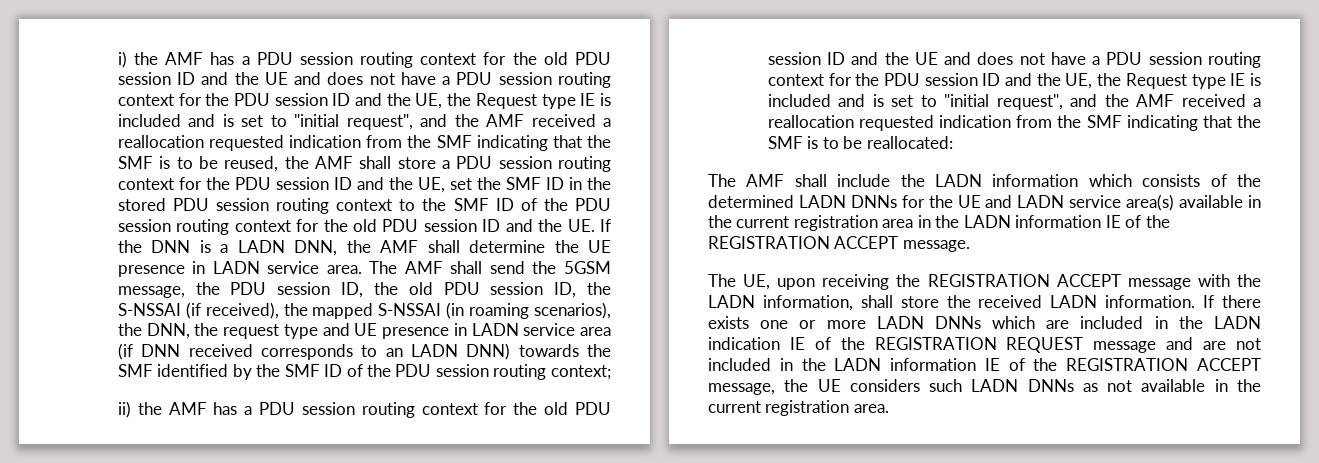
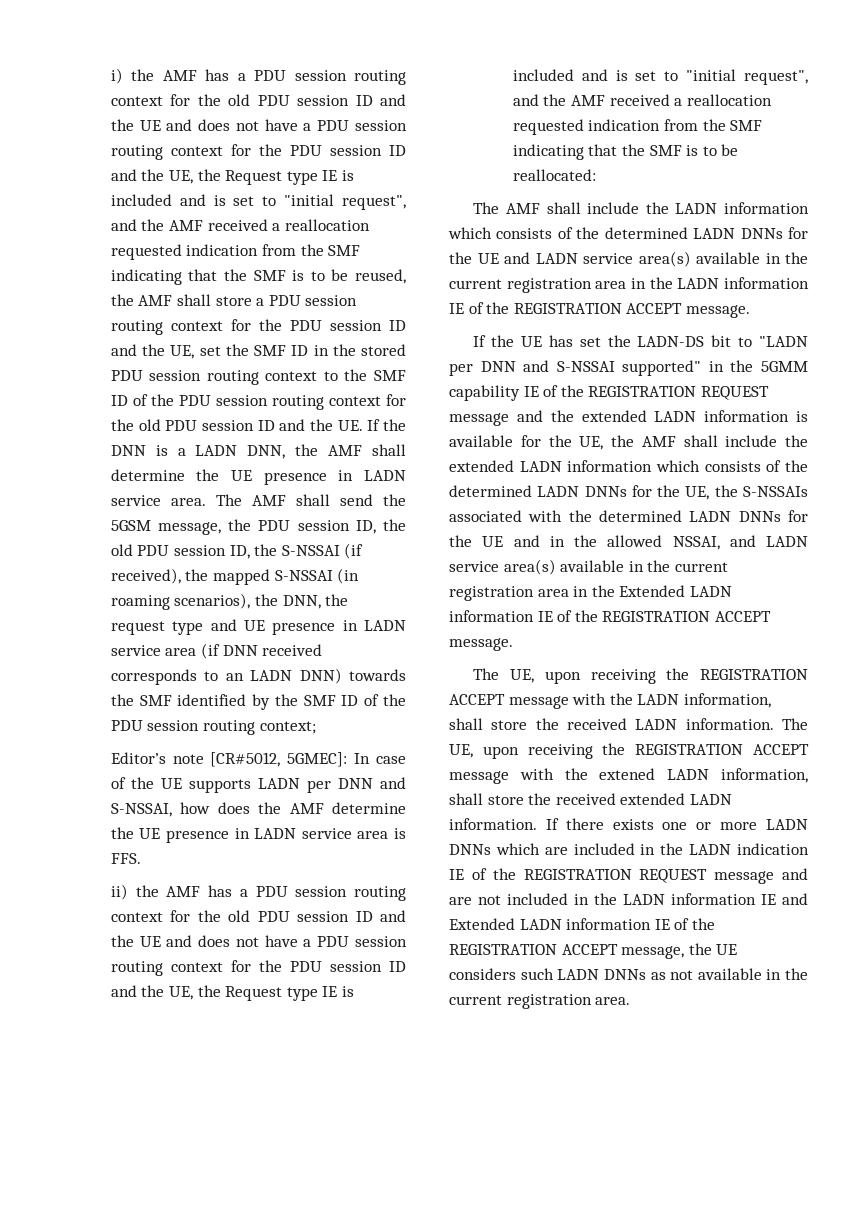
(611, 372) none -> [110,752,406,767] [110,777,406,793] [110,802,406,817] [110,827,406,843] [110,853,141,864] // Editor’s note [CR#5012, 5GMEC]: In case of the UE supports LADN per DNN and S-NSSAI, how does the AMF determine the UE presence in LADN service area is FFS.
(970, 246) none -> [473,335,808,347] [449,360,808,376] [449,385,769,401] [449,410,808,426] [449,435,808,450] [449,460,808,472] [449,485,808,500] [449,510,808,522] [449,535,808,550] [449,559,728,575] [449,585,732,601] [449,610,771,622] [449,638,513,651] // If the UE has set the LADN-DS bit to "LADN per DNN and S-NSSAI supported" in the 5GMM capability IE of the REGISTRATION REQUEST message and the extended LADN information is available for the UE, the AMF shall include the extended LADN information which consists of the determined LADN DNNs for the UE, the S-NSSAIs associated with the determined LADN DNNs for the UE and in the allowed NSSAI, and LADN service area(s) available in the current registration area in the Extended LADN information IE of the REGISTRATION ACCEPT message.
(1196, 301) none -> [782,718,808,730] [449,743,809,759] [449,768,808,784] [449,793,732,805] [449,818,537,830] The UE, upon receiving the REGISTRATION ACCEPT message with the extened LADN information, shall store the received extended LADN information.
(1000, 364) none -> [782,893,808,905] [449,918,670,930] and Extended LADN information IE

